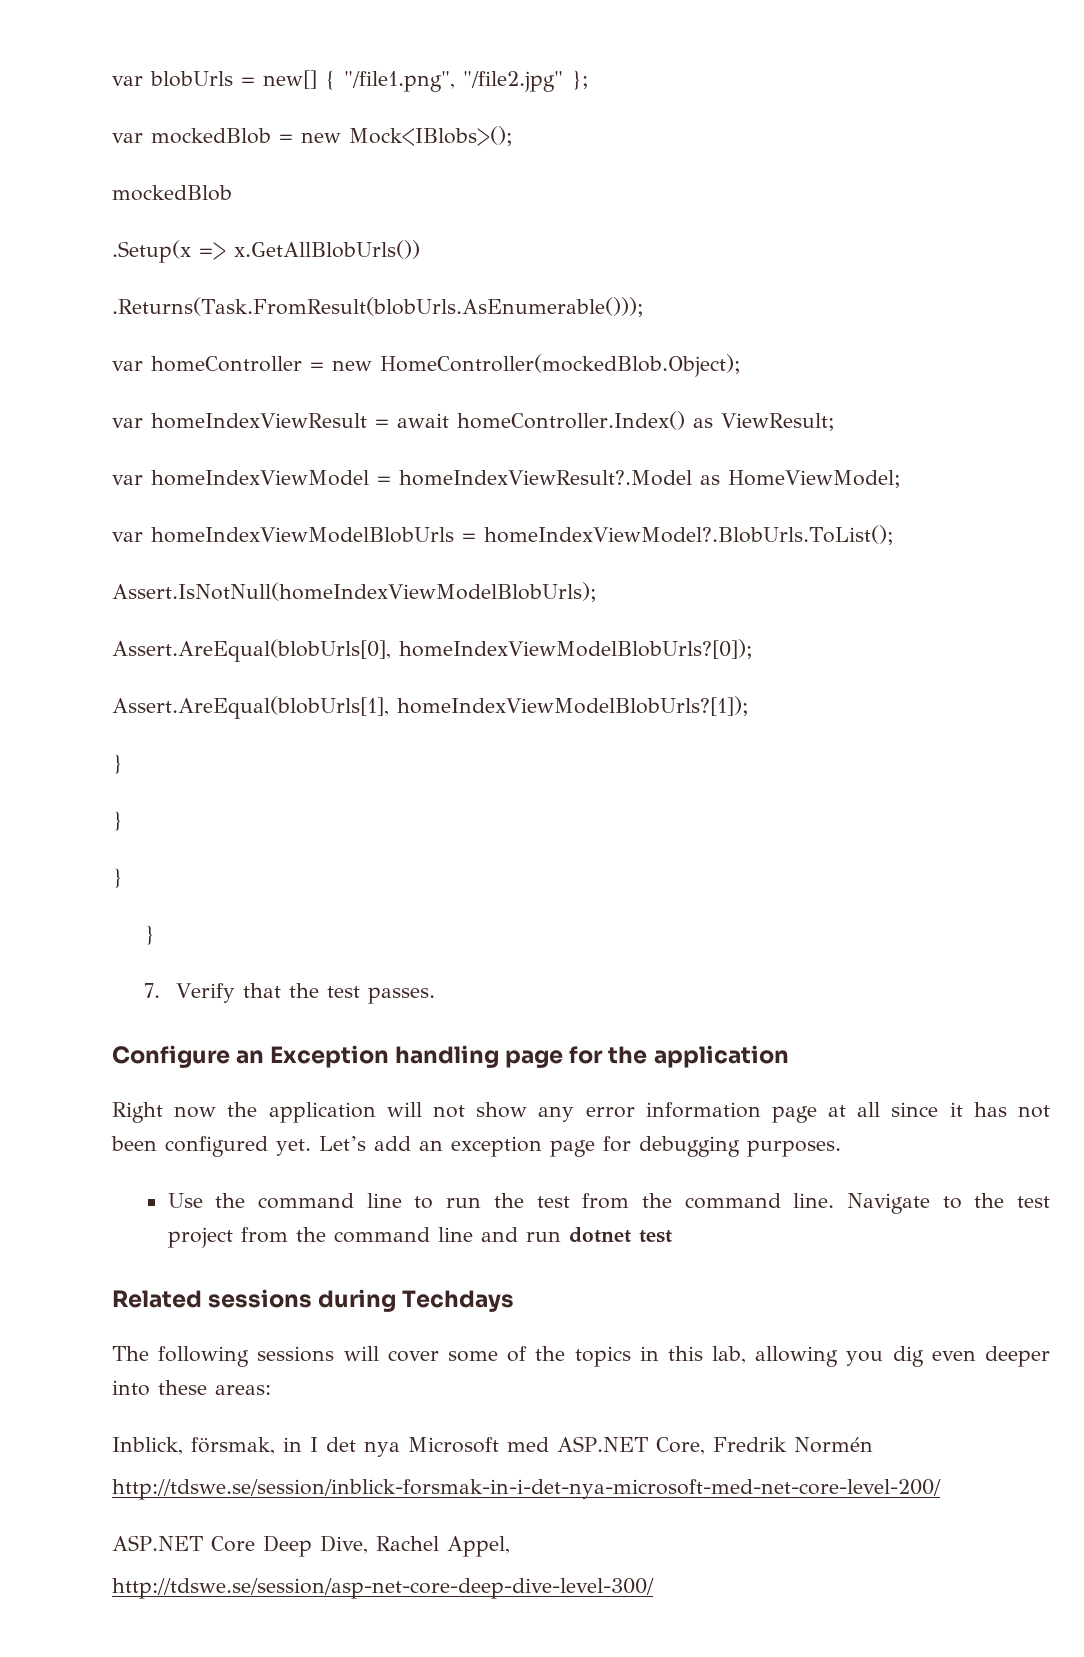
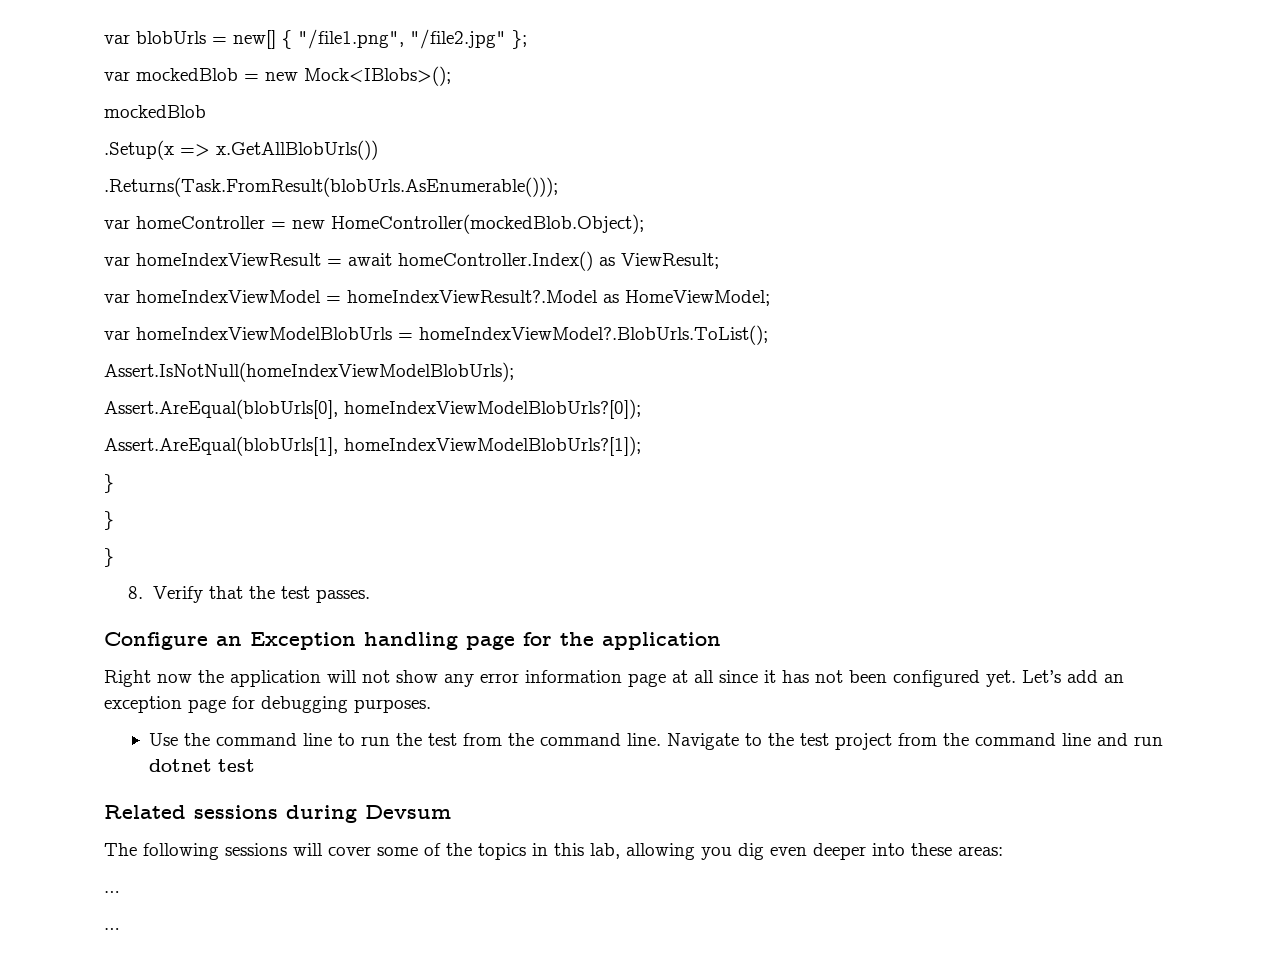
[144,925,156,945] [144,983,161,998] } // 7. -> [128,586,144,599] 8.
[402,1290,515,1312] Techdays -> [365,805,451,819] Devsum
[112,1436,873,1457] [112,1479,941,1500] [112,1535,510,1557] [112,1578,654,1599] Inblick, försmak, in I det nya Microsoft med ASP.NET Core, Fredrik Normén // http://tdswe.se/session/inblick-forsmak-in-i-det-nya-microsoft-med-net-core-level-200/ // ASP.NET Core Deep Dive, Rachel Appel, // http://tdswe.se/session/asp-net-core-deep-dive-level-300/ -> [104,891,120,893] [104,928,120,930] … // …

